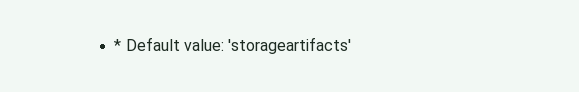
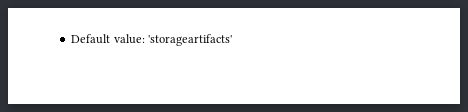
[114,39,122,51] * -> (71, 39) none

